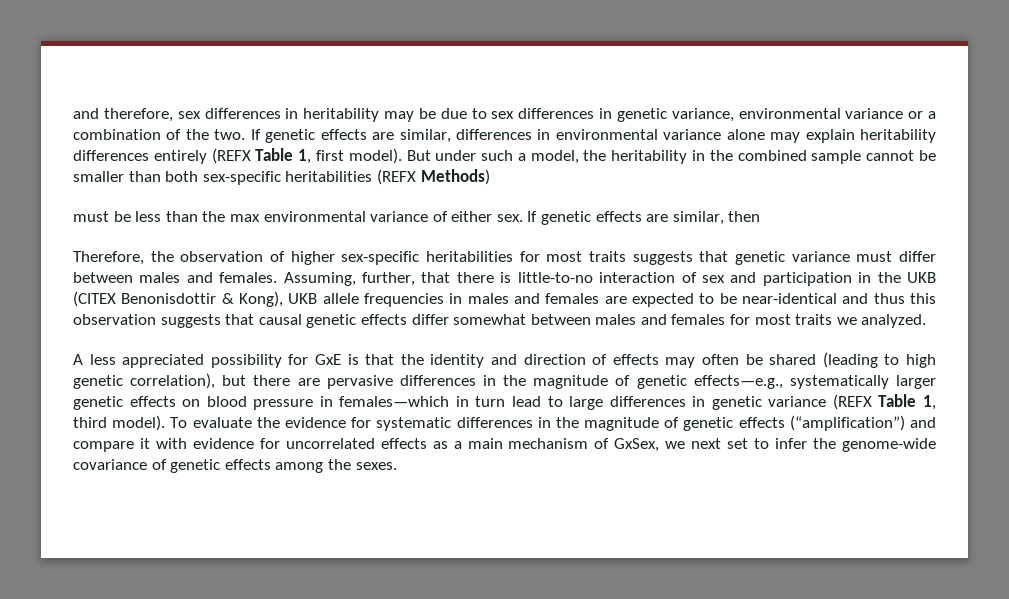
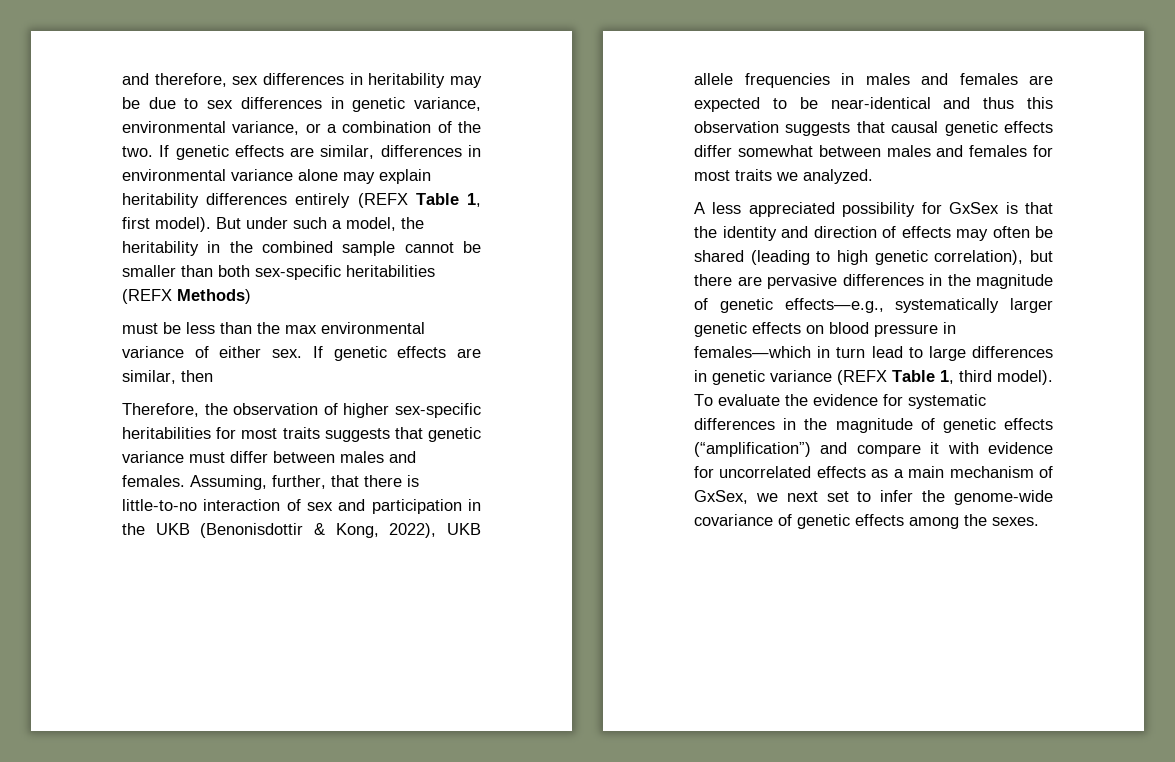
[845,108,904,119] variance -> [232,121,300,135] variance,
[73,291,283,307] (CITEX Benonisdottir & Kong), -> [200,523,437,538] (Benonisdottir & Kong, 2022),
[315,354,341,365] GxE -> [949,202,1000,214] GxSex

